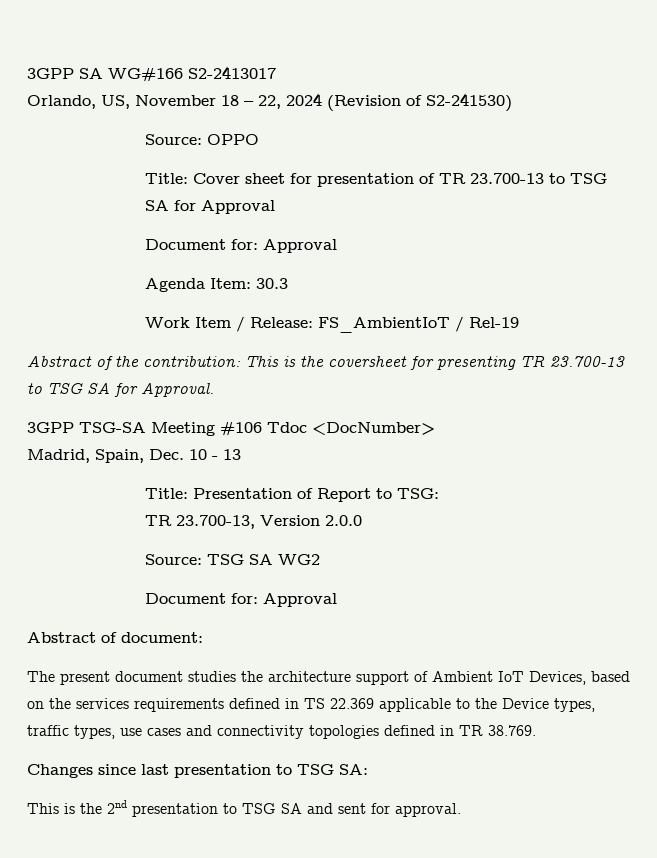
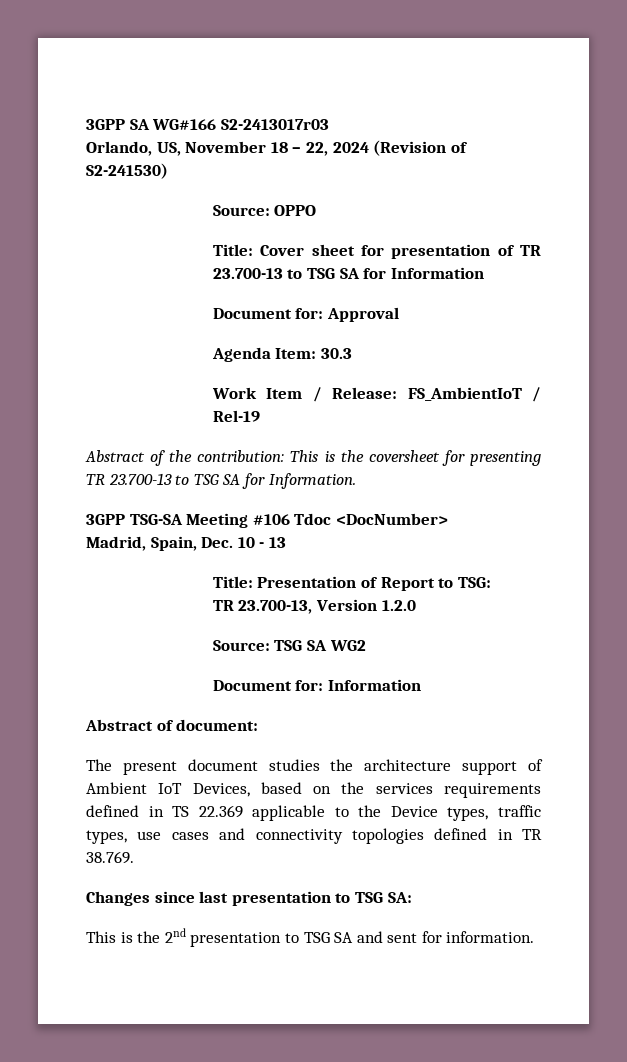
[188,66,276,79] S2-2413017 -> [220,119,329,130] S2-2413017r03
[200,200,275,214] Approval -> [390,267,484,279] Information
[141,383,214,397] Approval. -> [268,473,356,489] Information.
[324,515,362,526] 2.0.0 -> [381,600,416,611] 1.2.0
[262,593,337,607] Approval -> [327,679,421,691] Information
[395,803,461,817] approval. -> [446,931,535,943] information.

